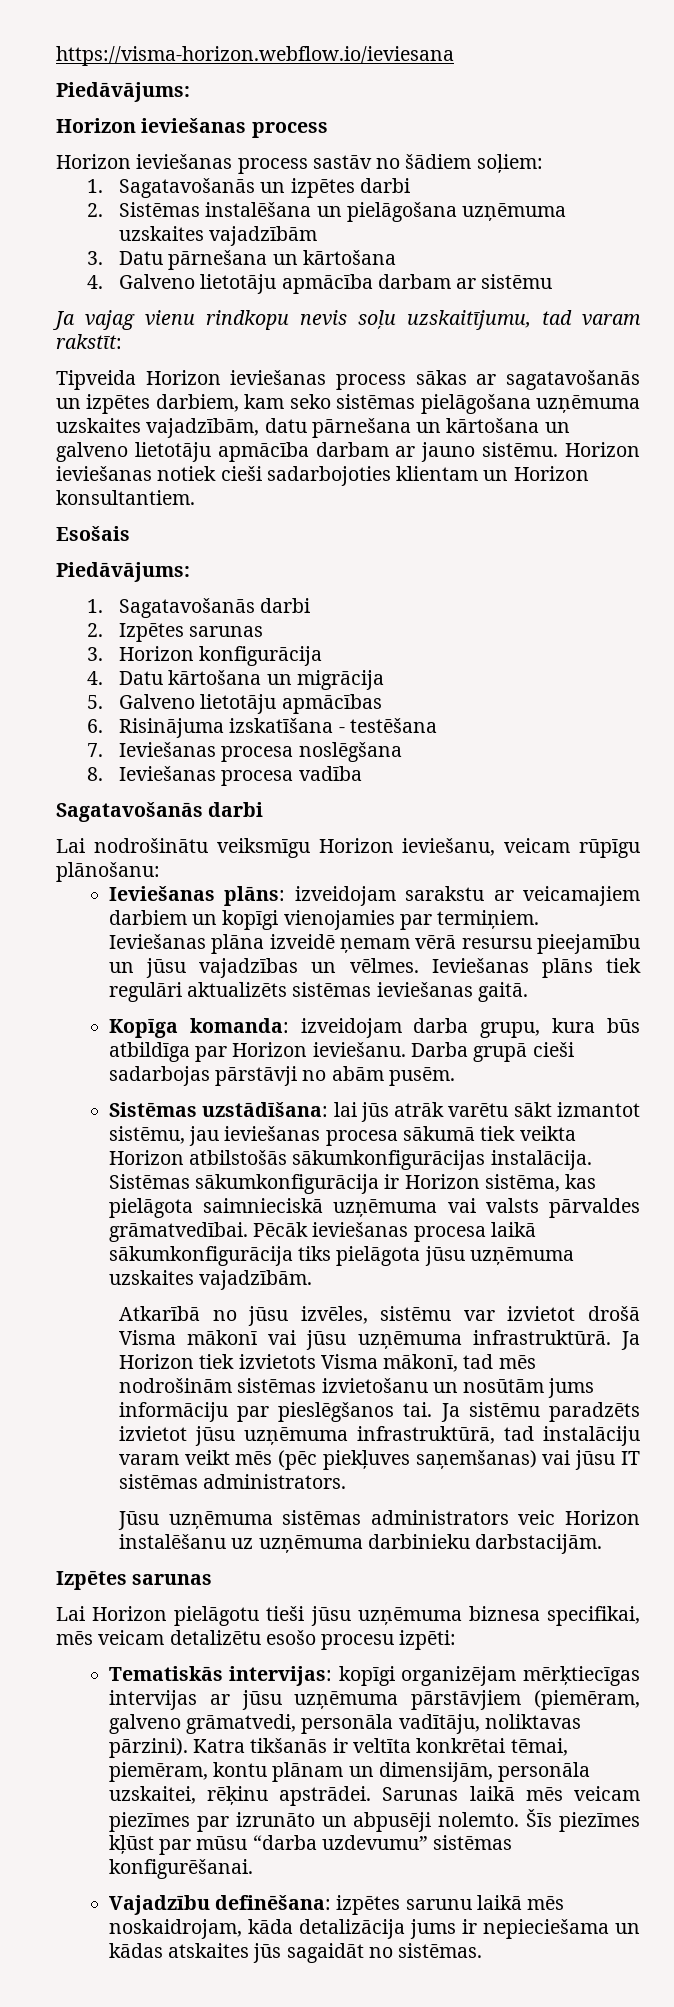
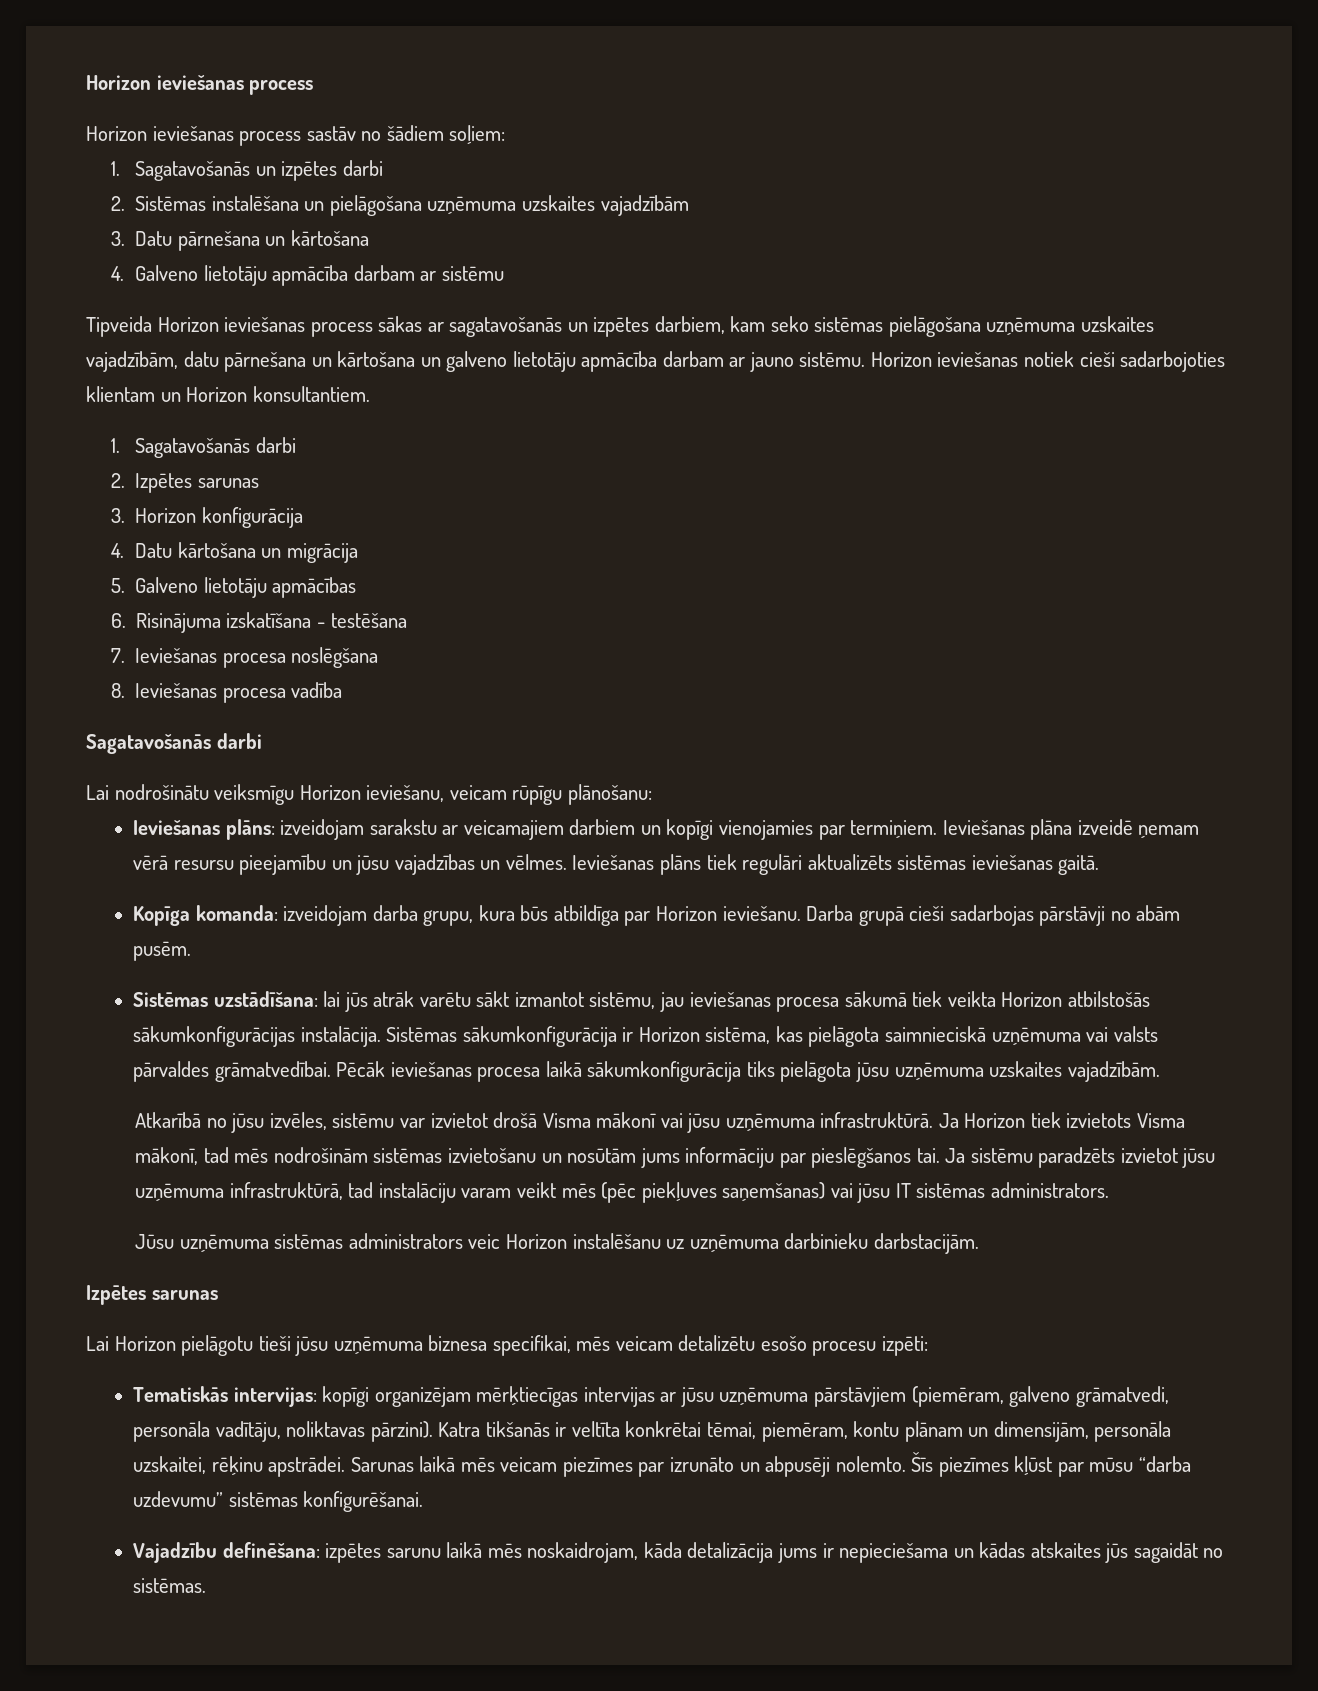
[56,46,454,66] [56,82,190,102] https://visma-horizon.webflow.io/ieviesana // Piedāvājums: // -> (86, 82) none
[52,310,641,330] [56,334,122,349] // Ja vajag vienu rindkopu nevis soļu uzskaitījumu, tad varam rakstīt: -> (504, 273) none
[56,526,130,541] [56,562,190,582] // Esošais // Piedāvājums: -> (370, 394) none

